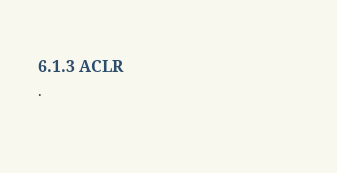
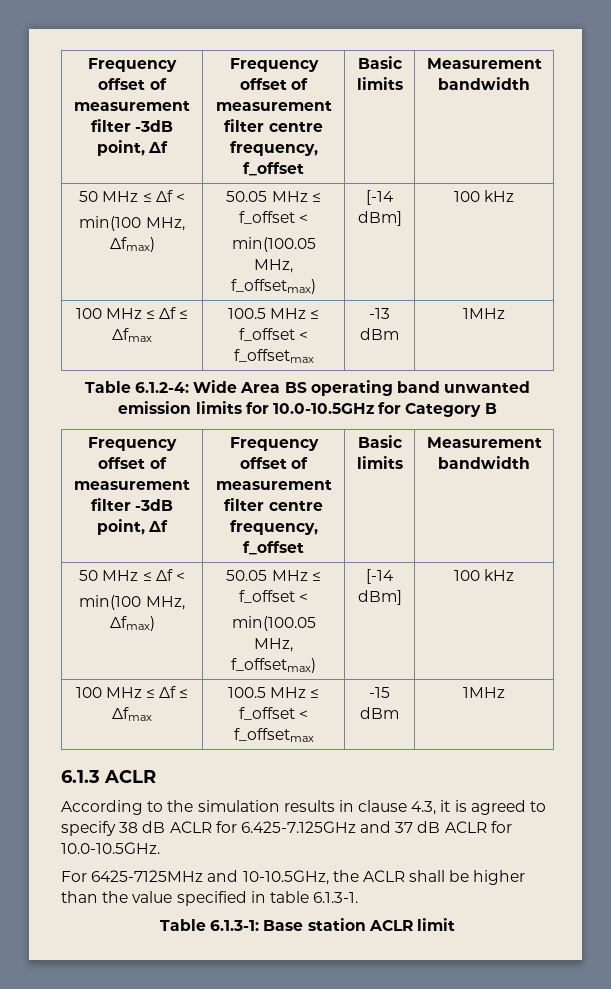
[38,60,125,72] [38,94,42,96] 6.1.3 ACLR // . -> [88,58,177,72] [98,78,167,90] [74,100,190,111] [90,119,174,132] [96,140,169,156] [229,58,319,72] [239,78,309,90] [215,100,332,111] [224,119,323,132] [229,141,318,156] [243,162,304,176] [357,56,402,69] [356,77,403,90] [426,58,542,69] [438,77,530,90] [79,190,185,202] [79,216,185,231] [109,237,155,252] [226,191,321,202] [238,211,309,224] [231,237,316,252] [254,259,293,273] [231,279,316,294] [366,190,394,205] [357,211,402,226] [453,190,515,202] [75,307,189,319] [112,328,152,342] [227,308,320,319] [238,328,309,341] [233,349,314,363] [369,308,390,319] [360,328,399,340] [463,308,505,319] [84,380,531,396] [118,401,497,417] [88,437,177,451] [98,457,167,469] [74,479,190,490] [90,498,174,511] [96,519,169,535] [229,437,319,451] [239,457,309,469] [215,479,332,490] [224,498,323,511] [229,520,318,535] [243,541,304,555] [357,435,402,448] [356,456,403,469] [426,437,542,448] [438,456,530,469] [79,569,185,581] [79,595,185,610] [109,616,155,631] [226,570,321,581] [238,590,309,603] [231,616,316,631] [254,638,293,652] [231,658,316,673] [366,569,394,584] [357,590,402,605] [453,569,515,581] [75,686,189,698] [112,707,152,721] [227,687,320,698] [238,707,309,720] [233,728,314,742] [369,687,390,698] [360,707,399,719] [463,687,505,698] [61,770,156,783] [61,800,547,815] [61,821,512,836] [61,842,160,854] [61,870,526,885] [61,891,359,906] [160,918,455,931] Frequency offset of measurement filter -3dB point, Δf | Frequency offset of measurement filter centre frequency, f_offset | Basic limits | Measurement bandwidth // 50 MHz ≤ Δf < // min(100 MHz, Δfmax) | 50.05 MHz ≤ f_offset < // min(100.05 MHz, f_offsetmax) | [-14 dBm] | 100 kHz // 100 MHz ≤ Δf ≤ Δfmax | 100.5 MHz ≤ f_offset < f_offsetmax | -13 dBm | 1MHz // Table 6.1.2-4: Wide Area BS operating band unwanted emission limits for 10.0-10.5GHz for Category B // Frequency offset of measurement filter -3dB point, Δf | Frequency offset of measurement filter centre frequency, f_offset | Basic limits | Measurement bandwidth // 50 MHz ≤ Δf < // min(100 MHz, Δfmax) | 50.05 MHz ≤ f_offset < // min(100.05 MHz, f_offsetmax) | [-14 dBm] | 100 kHz // 100 MHz ≤ Δf ≤ Δfmax | 100.5 MHz ≤ f_offset < f_offsetmax | -15 dBm | 1MHz // 6.1.3 ACLR // According to the simulation results in clause 4.3, it is agreed to specify 38 dB ACLR for 6.425-7.125GHz and 37 dB ACLR for 10.0-10.5GHz. // For 6425-7125MHz and 10-10.5GHz, the ACLR shall be higher than the value specified in table 6.1.3-1. // Table 6.1.3-1: Base station ACLR limit

